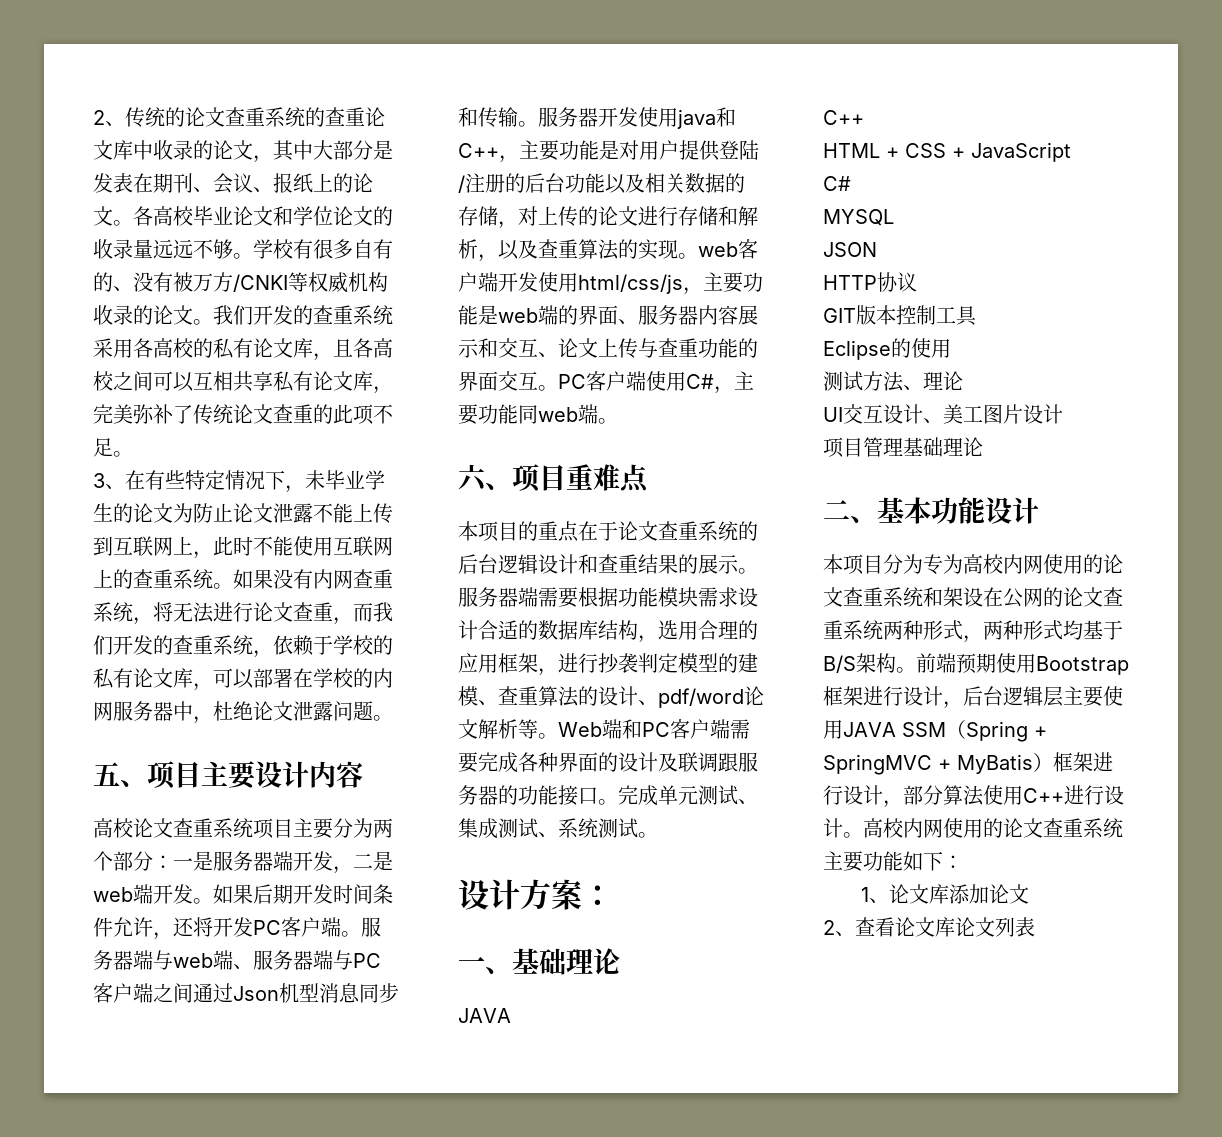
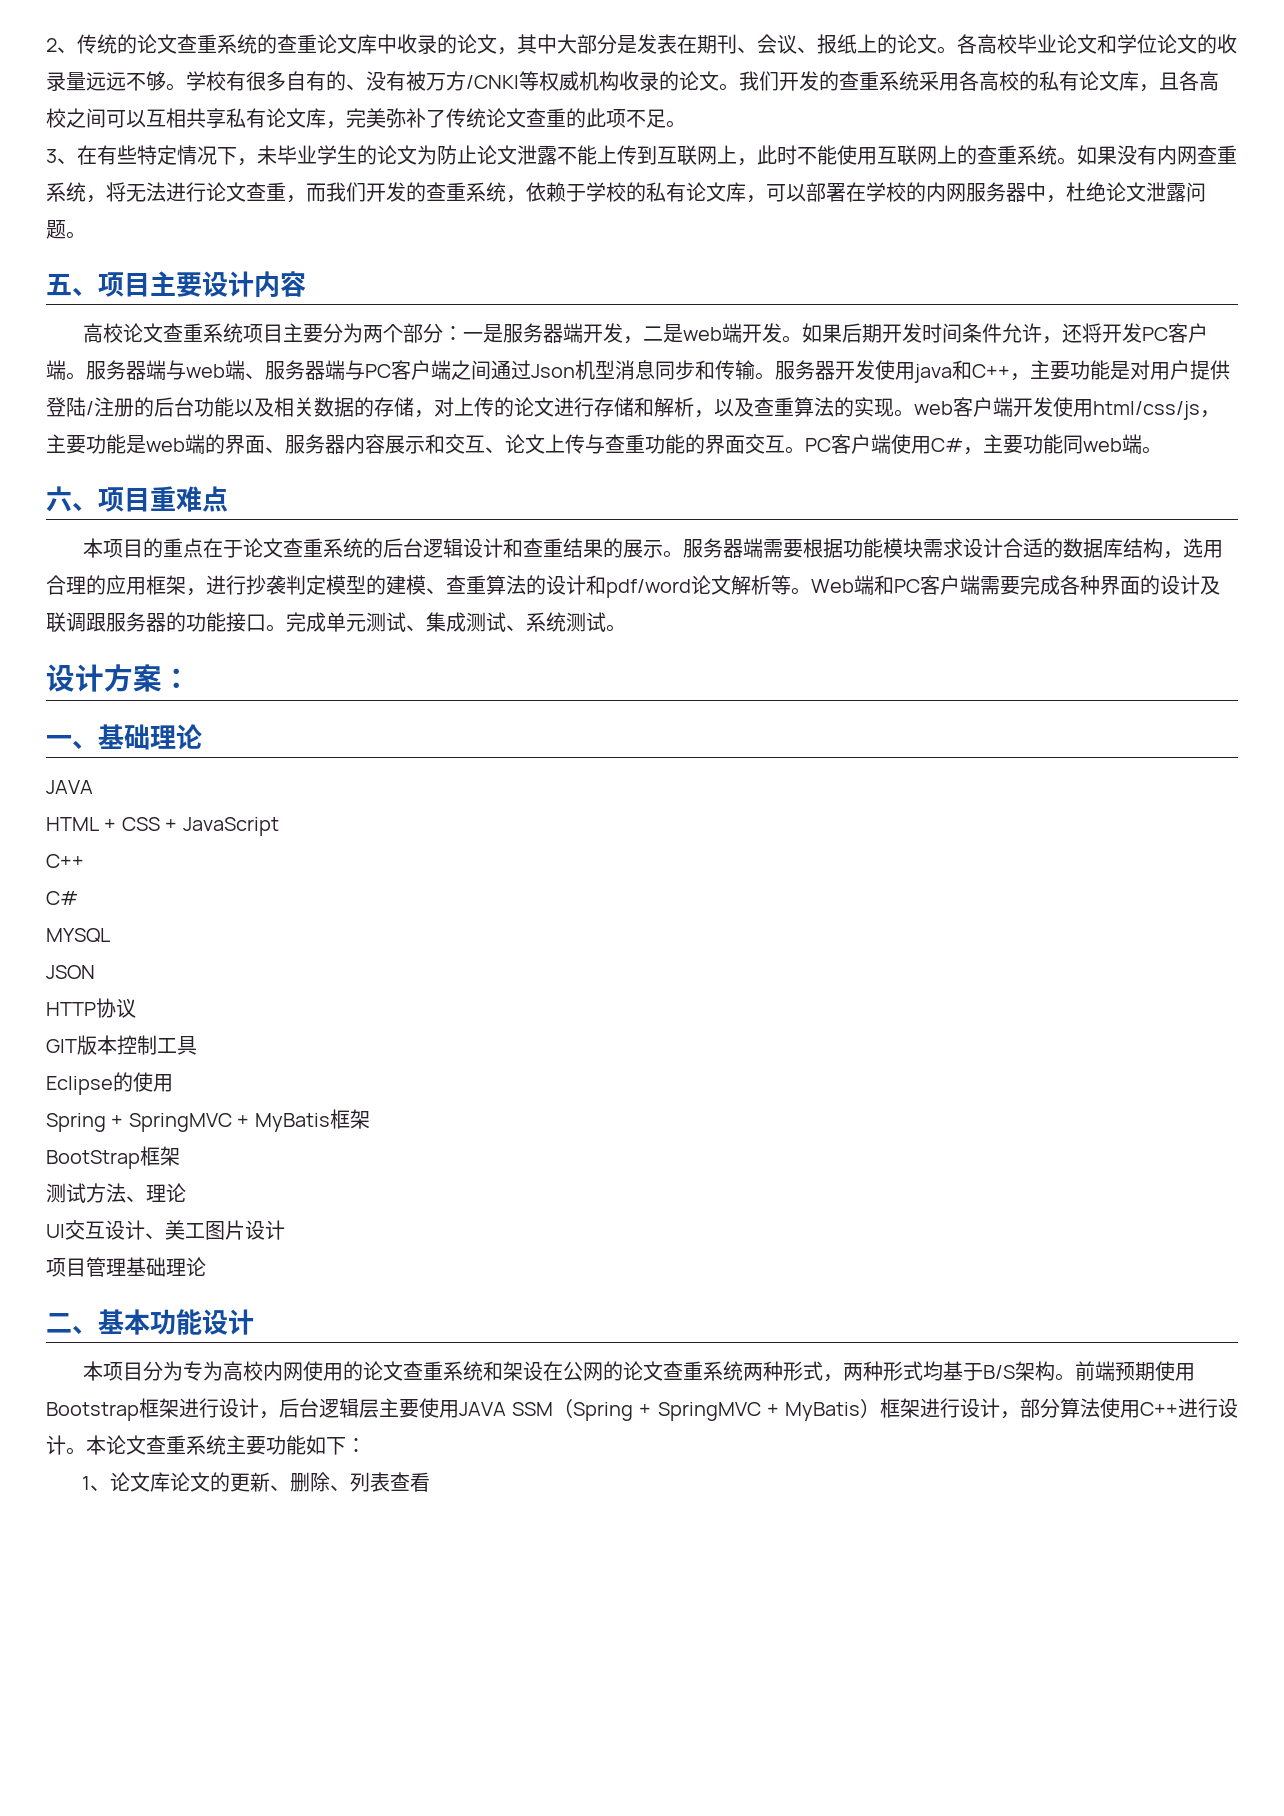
[638,700,658,705] 、 -> [586,575,606,595] 和
[823,110,864,125] // C++ -> (93, 787) none
(1071, 152) none -> [46,854,84,868] // C++
(951, 348) none -> [46,1109,370,1132] [46,1146,180,1169] // Spring + SpringMVC + MyBatis框架 // BootStrap框架
[863,818,1003,838] 高校内网使用的 -> [86,1435,106,1455] 本
[949,884,1030,904] [823,917,1035,937] 添加论文 // 2、查看论文库论文列表 -> [170,1472,431,1492] 论文的更新、删除、列表查看

